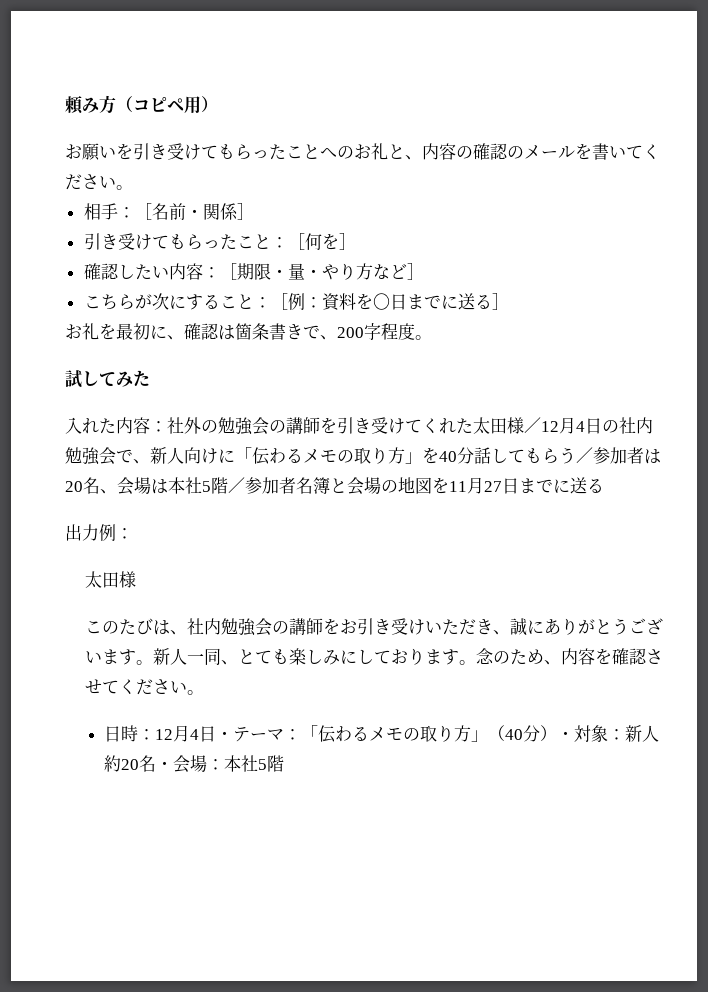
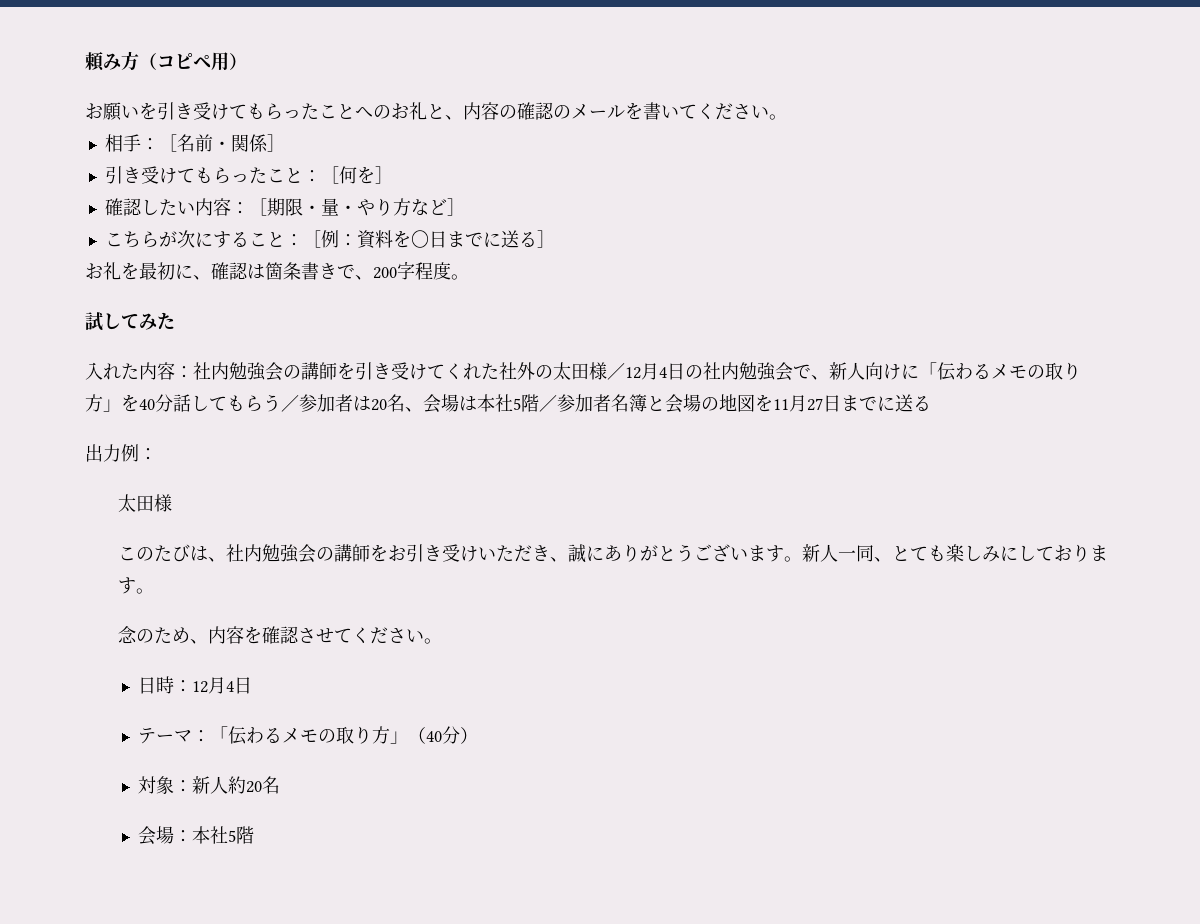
[184,417,218,434] 外の -> [211,362,229,380] 内
(473, 426) none -> [499,362,553,380] 社外の
(477, 662) none -> (155, 591) //
[216,731,234,740] ・ -> (252, 685) //
[557,731,575,740] ・ -> (478, 735) //
[156,761,174,770] ・ -> (280, 785) //

